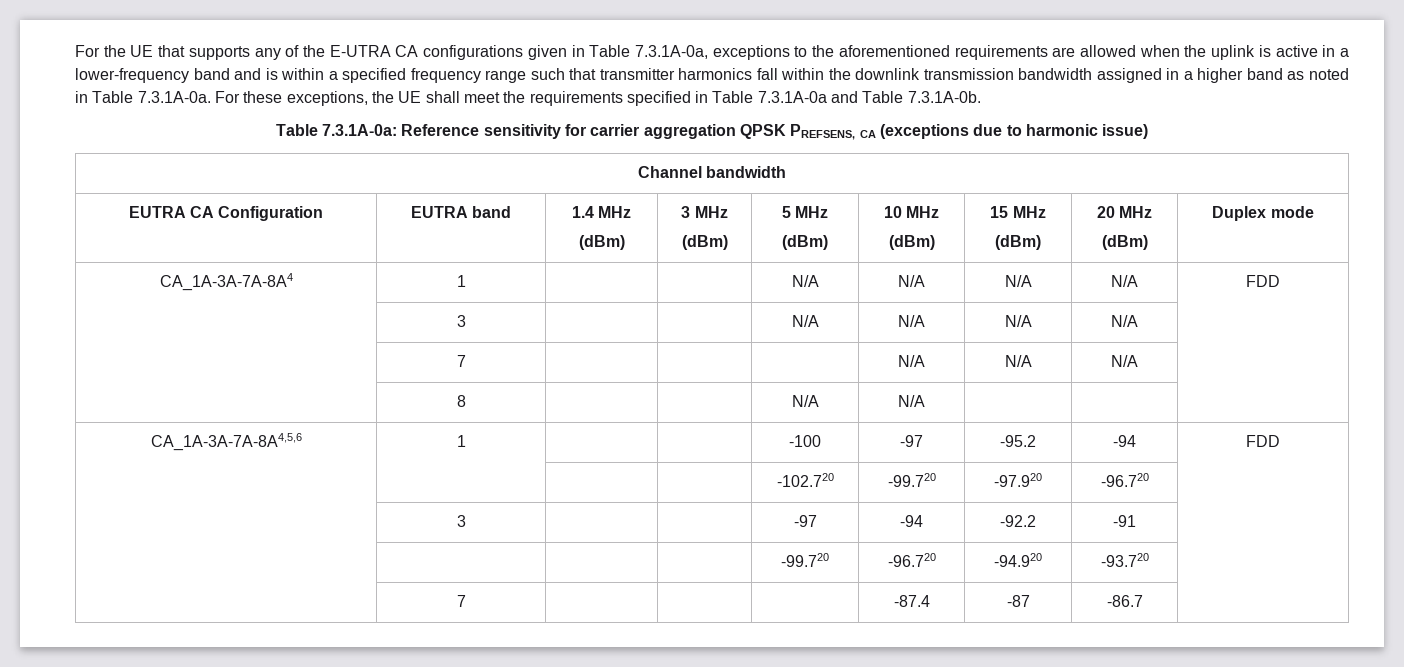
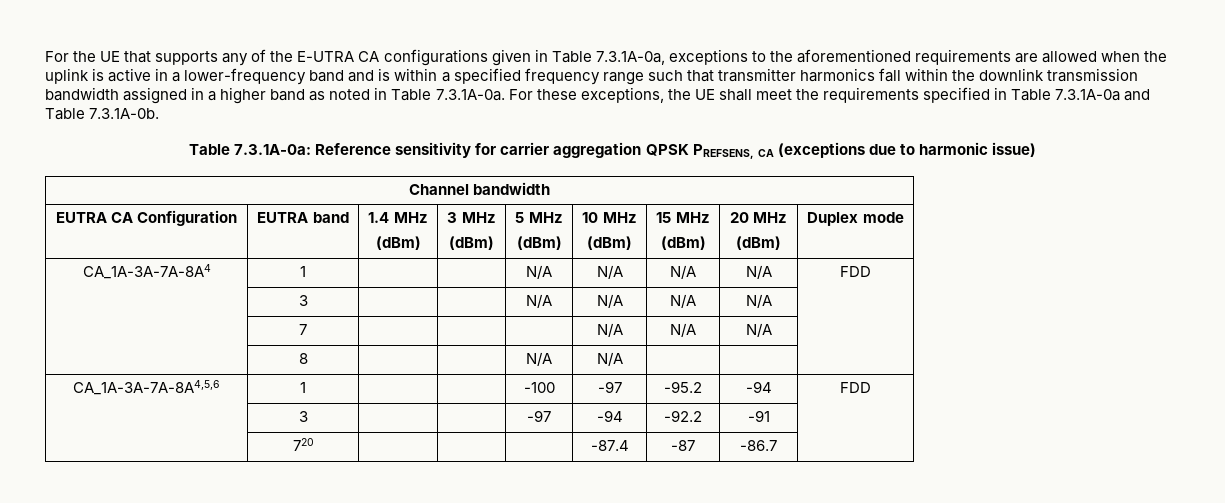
[776,473,834,487] [887,473,936,487] [994,473,1042,487] [1100,473,1149,487] // | | | | -102.720 | -99.720 | -97.920 | -96.720 | -> (871, 387) none
[781,553,829,567] [887,553,936,567] [994,553,1042,567] [1100,553,1149,567] [456,595,466,607] | | | -99.720 | -96.720 | -94.920 | -93.720 | // | 7 -> [292,438,314,451] 720

